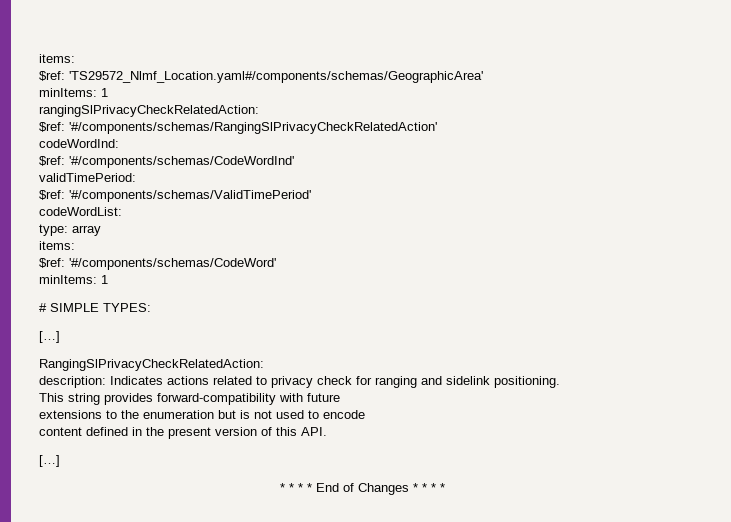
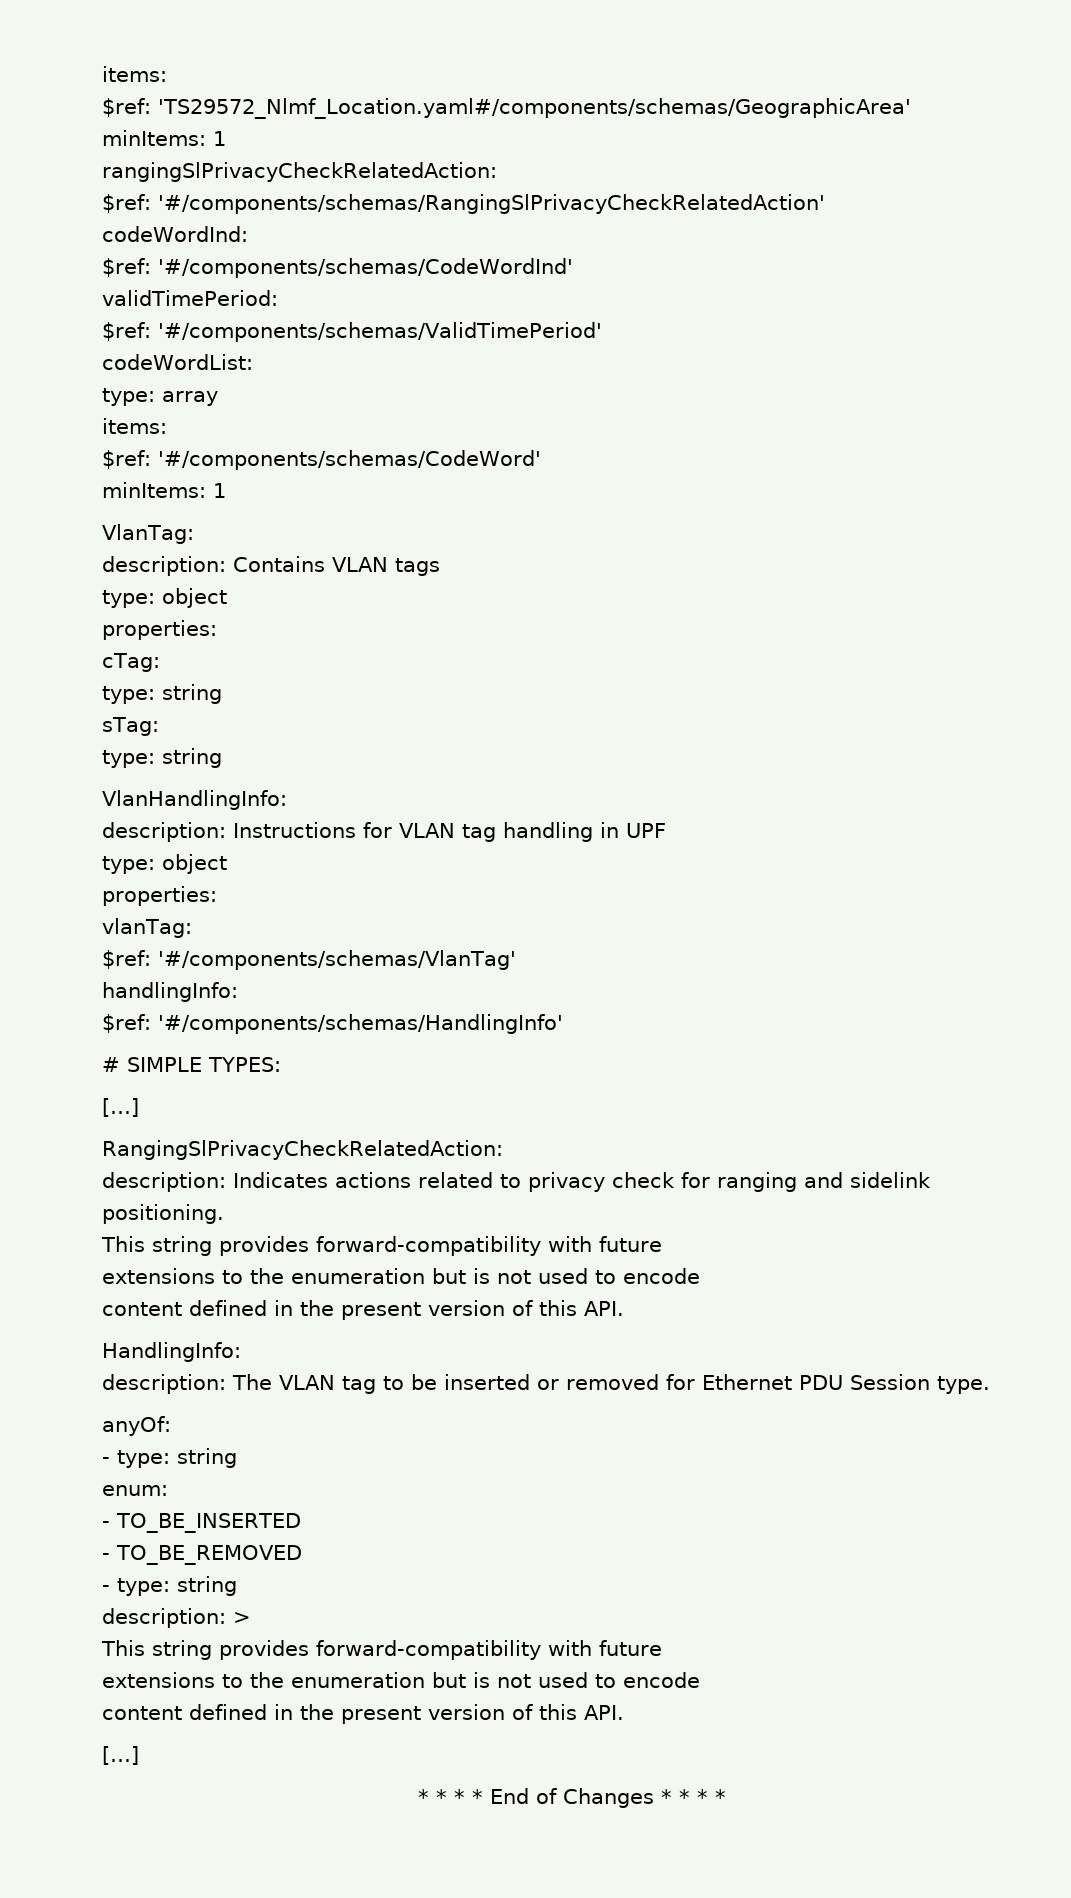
(108, 279) none -> [102,524,194,544] [102,556,440,576] [102,588,227,608] [102,620,217,640] [102,653,160,672] [102,684,222,704] [102,717,159,736] [102,748,222,768] [102,790,287,810] [102,822,666,842] [102,854,227,874] [102,886,217,906] [102,918,192,938] [102,950,516,970] [102,982,238,1002] [102,1014,563,1034] // VlanTag: // description: Contains VLAN tags // type: object // properties: // cTag: // type: string // sTag: // type: string // VlanHandlingInfo: // description: Instructions for VLAN tag handling in UPF // type: object // properties: // vlanTag: // $ref: '#/components/schemas/VlanTag' // handlingInfo: // $ref: '#/components/schemas/HandlingInfo'
(327, 431) none -> [102,1342,241,1362] [102,1374,990,1394] [102,1416,171,1436] [102,1448,237,1468] [102,1485,168,1496] [102,1513,301,1533] [102,1545,302,1565] [102,1576,237,1596] [102,1608,251,1628] [101,1640,662,1660] [102,1672,700,1688] [102,1704,624,1724] // HandlingInfo: // description: The VLAN tag to be inserted or removed for Ethernet PDU Session type. // anyOf: // - type: string // enum: // - TO_BE_INSERTED // - TO_BE_REMOVED // - type: string // description: > // This string provides forward-compatibility with future // extensions to the enumeration but is not used to encode // content defined in the present version of this API.

